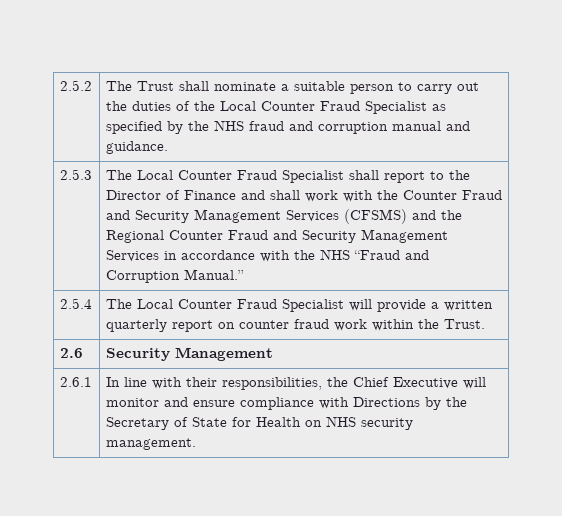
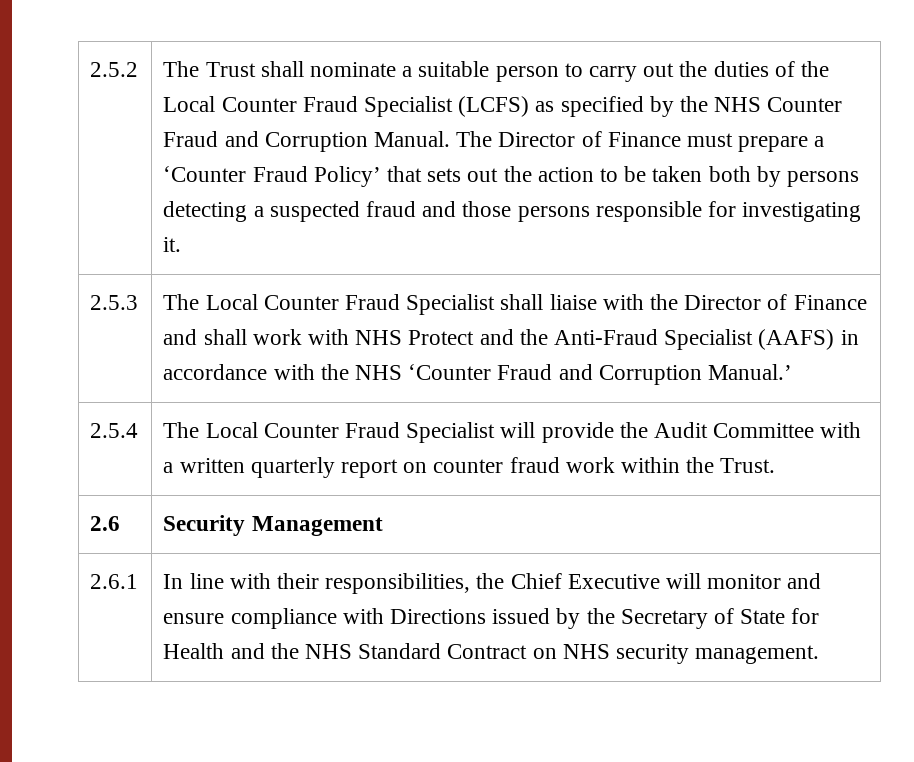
(427, 107) none -> [458,96,530,117] (LCFS)
[248,121,470,134] [105,141,168,154] fraud and corruption manual and guidance. -> [767,97,843,112] [163,131,825,152] [163,166,860,187] [163,201,862,222] [163,237,182,252] Counter Fraud and Corruption Manual. The Director of Finance must prepare a ‘Counter Fraud Policy’ that sets out the action to be taken both by persons detecting a suspected fraud and those persons responsible for investigating it.
[383,171,444,183] report to -> [549,294,644,310] liaise with
[376,190,502,200] [105,209,462,224] [105,229,448,243] [105,250,159,262] the Counter Fraud and Security Management Services (CFSMS) and the Regional Counter Fraud and Security Management Services -> [355,329,835,350] NHS Protect and the Anti-Fraud Specialist (AAFS)
[353,250,429,260] [105,269,244,283] “Fraud and Corruption Manual.” -> [408,364,792,385] ‘Counter Fraud and Corruption Manual.’
(426, 305) none -> [619,422,862,438] the Audit Committee with
(420, 402) none -> [492,608,551,624] issued
(301, 422) none -> [230,643,528,659] and the NHS Standard Contract

